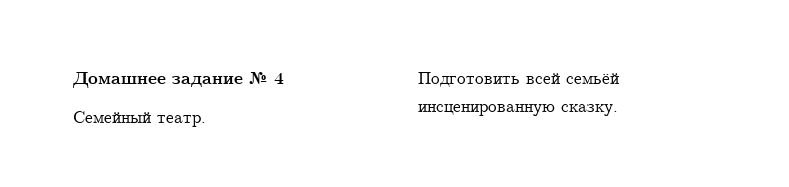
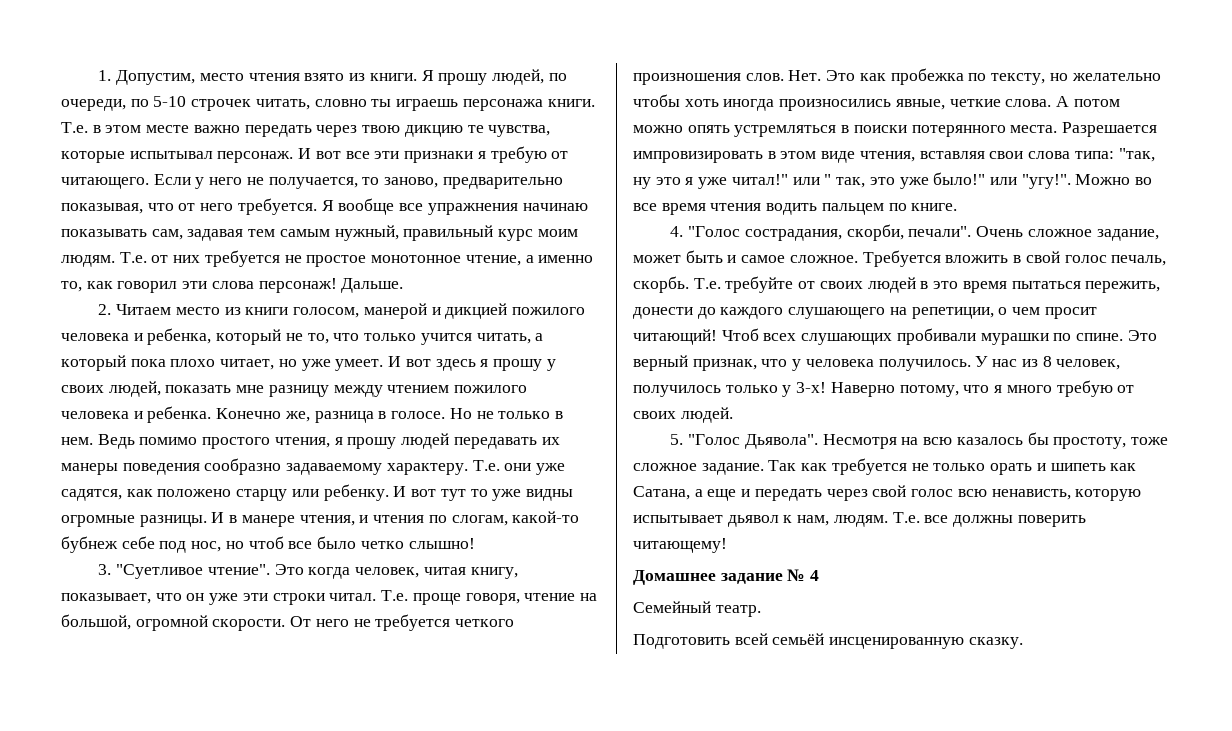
(72, 80) none -> [98,69,567,85] [61,96,595,111] [61,122,551,137] [61,146,569,163] [61,174,563,189] [61,198,588,215] [61,225,578,241] [61,250,594,267] [61,278,404,293] [98,303,585,319] [61,328,544,345] [61,355,556,371] [61,381,528,397] [61,406,563,423] [61,433,560,449] [61,458,566,475] [61,484,573,501] [61,511,580,527] [61,536,475,553] [98,564,518,579] [61,590,597,605] [61,614,515,631] [633,68,1161,85] [633,94,1120,111] [633,122,1158,137] [633,148,1155,163] [633,172,1153,189] [633,203,958,215] [670,224,1159,241] [633,250,1167,267] [633,276,1161,293] [633,307,1097,319] [633,328,1157,345] [633,355,1121,371] [633,380,1135,397] [633,407,733,423] [670,432,1168,449] [633,458,1137,475] [633,485,1142,501] [633,512,1086,527] [633,538,727,553] 1. Допустим, место чтения взято из книги. Я прошу людей, по очереди, по 5-10 строчек читать, словно ты играешь персонажа книги. Т.е. в этом месте важно передать через твою дикцию те чувства, которые испытывал персонаж. И вот все эти признаки я требую от читающего. Если у него не получается, то заново, предварительно показывая, что от него требуется. Я вообще все упражнения начинаю показывать сам, задавая тем самым нужный, правильный курс моим людям. Т.е. от них требуется не простое монотонное чтение, а именно то, как говорил эти слова персонаж! Дальше. // 2. Читаем место из книги голосом, манерой и дикцией пожилого человека и ребенка, который не то, что только учится читать, а который пока плохо читает, но уже умеет. И вот здесь я прошу у своих людей, показать мне разницу между чтением пожилого человека и ребенка. Конечно же, разница в голосе. Но не только в нем. Ведь помимо простого чтения, я прошу людей передавать их манеры поведения сообразно задаваемому характеру. Т.е. они уже садятся, как положено старцу или ребенку. И вот тут то уже видны огромные разницы. И в манере чтения, и чтения по слогам, какой-то бубнеж себе под нос, но чтоб все было четко слышно! // 3. "Суетливое чтение". Это когда человек, читая книгу, показывает, что он уже эти строки читал. Т.е. проще говоря, чтение на большой, огромной скорости. От него не требуется четкого произношения слов. Нет. Это как пробежка по тексту, но желательно чтобы хоть иногда произносились явные, четкие слова. А потом можно опять устремляться в поиски потерянного места. Разрешается импровизировать в этом виде чтения, вставляя свои слова типа: "так, ну это я уже читал!" или " так, это уже было!" или "угу!". Можно во все время чтения водить пальцем по книге. // 4. "Голос сострадания, скорби, печали". Очень сложное задание, может быть и самое сложное. Требуется вложить в свой голос печаль, скорбь. Т.е. требуйте от своих людей в это время пытаться пережить, донести до каждого слушающего на репетиции, о чем просит читающий! Чтоб всех слушающих пробивали мурашки по спине. Это верный признак, что у человека получилось. У нас из 8 человек, получилось только у 3-х! Наверно потому, что я много требую от своих людей. // 5. "Голос Дьявола". Несмотря на всю казалось бы простоту, тоже сложное задание. Так как требуется не только орать и шипеть как Сатана, а еще и передать через свой голос всю ненависть, которую испытывает дьявол к нам, людям. Т.е. все должны поверить читающему! //

